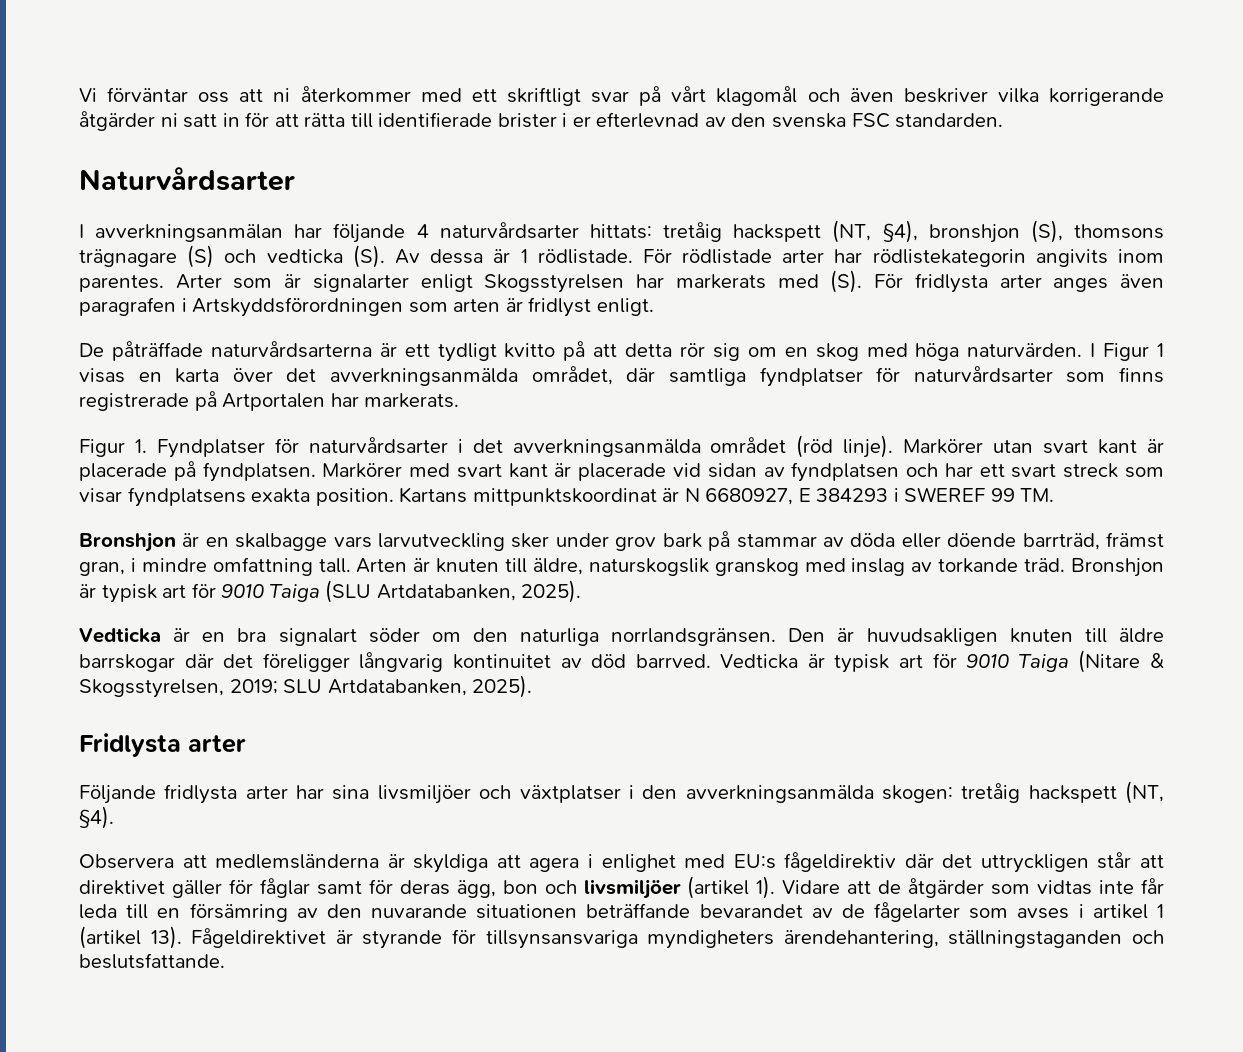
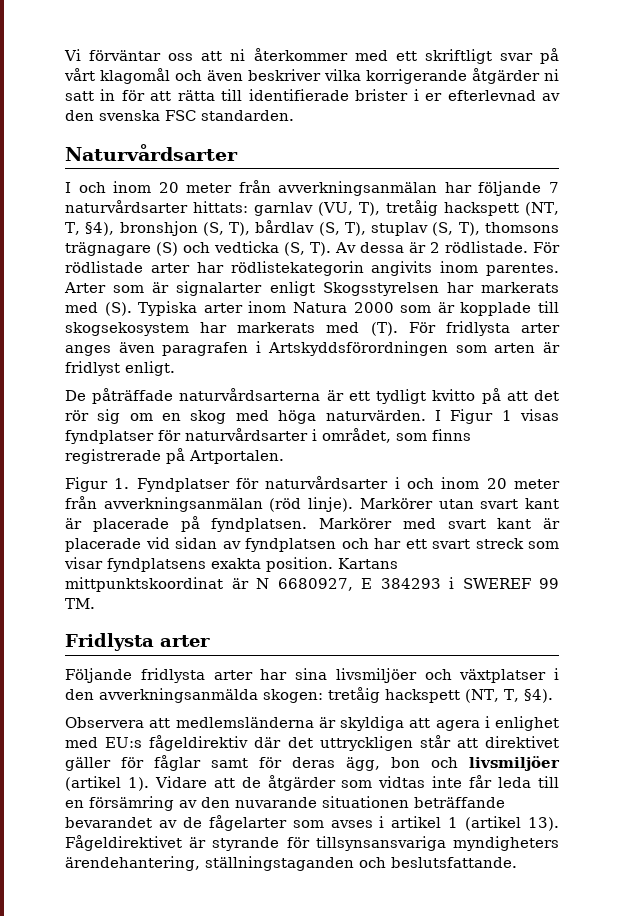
(84, 231) none -> [78,180,271,193] och inom 20 meter från
[416,224,429,238] 4 -> [549,182,559,193] 7
[663,220,872,243] tretåig hackspett (NT, -> [254,200,560,216] [65,222,80,235] garnlav (VU, T), tretåig hackspett (NT, T,
[1030,220,1063,243] (S), -> [202,220,480,236] (S, T), bårdlav (S, T), stuplav (S, T),
[352,245,385,268] (S). -> [284,242,331,256] (S, T).
[520,249,528,263] 1 -> [430,242,440,253] 2
(863, 281) none -> [138,301,560,316] [65,322,398,336] Typiska arter inom Natura 2000 som är kopplade till skogsekosystem har markerats med (T).
[625,343,673,357] detta -> [534,390,559,401] det
[138,366,746,386] en karta över det avverkningsanmälda området, där samtliga -> (559, 415) none
(1053, 374) none -> [312,428,391,443] i området,
[222,393,460,411] Artportalen har markerats. -> [189,450,284,464] Artportalen.
[472,437,787,457] det avverkningsanmälda området -> [407,477,560,489] [65,496,263,512] och inom 20 meter från avverkningsanmälan
[79,531,1164,552] [79,557,1164,577] [79,580,582,603] [79,627,1164,646] [79,650,1165,673] [79,675,533,698] // Bronshjon är en skalbagge vars larvutveckling sker under grov bark på stammar av döda eller döende barrträd, främst gran, i mindre omfattning tall. Arten är knuten till äldre, naturskogslik granskog med inslag av torkande träd. Bronshjon är typisk art för 9010 Taiga (SLU Artdatabanken, 2025). // Vedticka är en bra signalart söder om den naturliga norrlandsgränsen. Den är huvudsakligen knuten till äldre barrskogar där det föreligger långvarig kontinuitet av död barrved. Vedticka är typisk art för 9010 Taiga (Nitare & Skogsstyrelsen, 2019; SLU Artdatabanken, 2025). -> (95, 603) none
(1165, 792) none -> [503,689,519,702] T,

